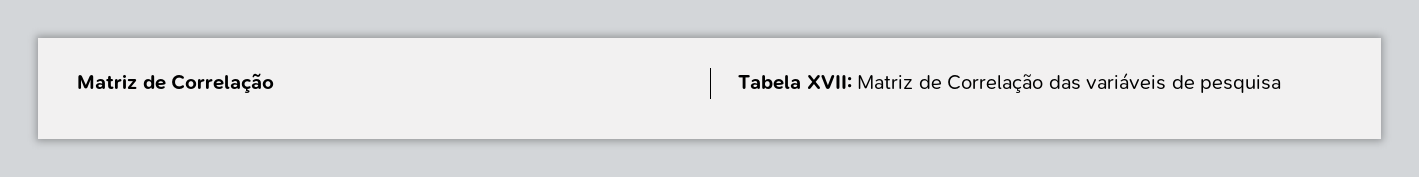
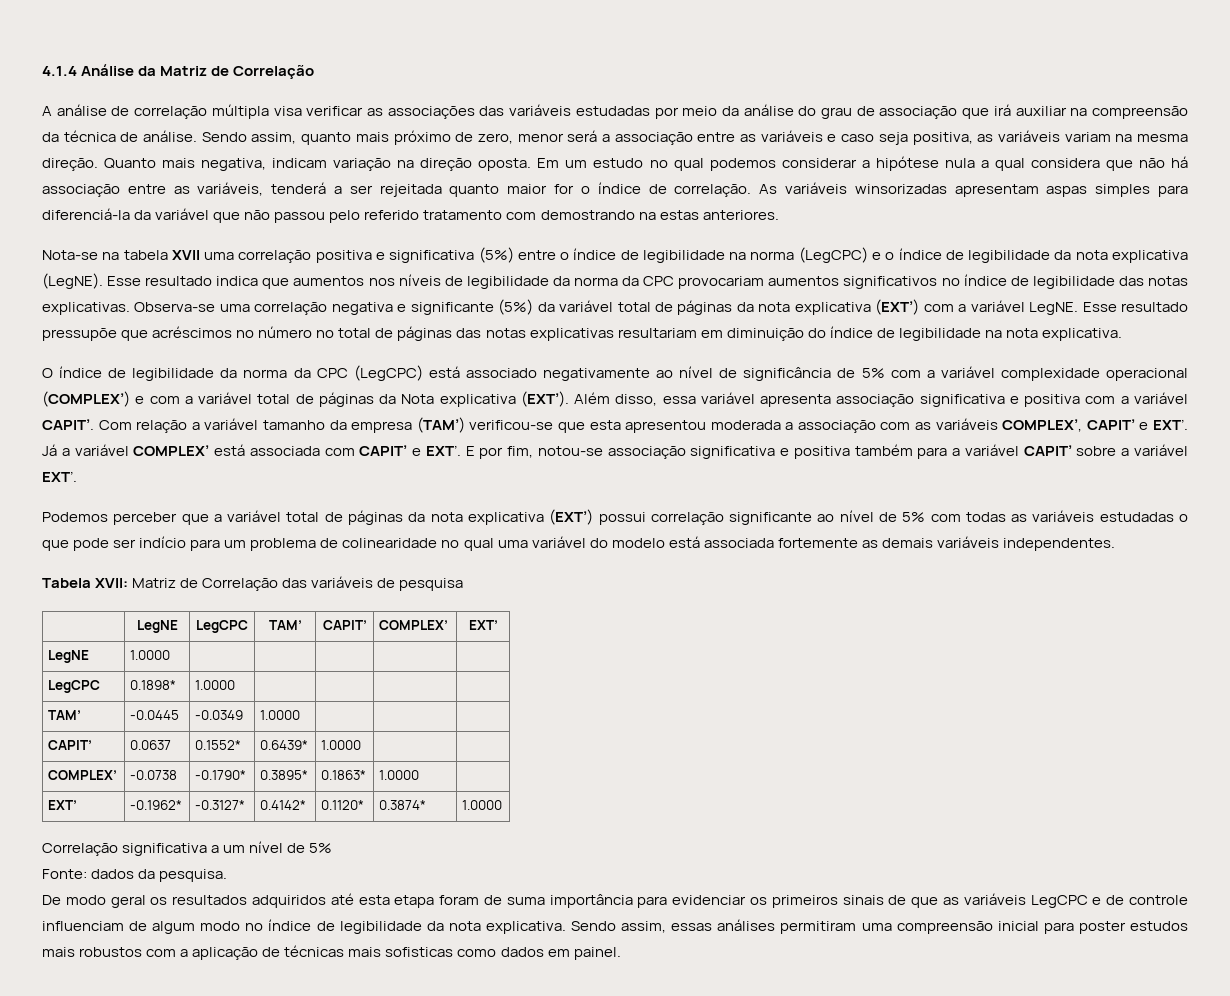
[77,73,275,93] Matriz de Correlação -> [42,64,315,79] [42,104,1189,119] [42,130,1189,145] [42,156,1188,171] [42,182,1189,197] [42,208,779,223] [42,247,1188,263] [42,273,1189,289] [42,299,1189,315] [42,326,1123,341] [42,365,1189,381] [42,391,1188,407] [42,417,1189,433] [42,444,1188,459] [42,471,77,482] [42,509,1188,525] [42,536,1116,551] 4.1.4 Análise da Matriz de Correlação // A análise de correlação múltipla visa verificar as associações das variáveis estudadas por meio da análise do grau de associação que irá auxiliar na compreensão da técnica de análise. Sendo assim, quanto mais próximo de zero, menor será a associação entre as variáveis e caso seja positiva, as variáveis variam na mesma direção. Quanto mais negativa, indicam variação na direção oposta. Em um estudo no qual podemos considerar a hipótese nula a qual considera que não há associação entre as variáveis, tenderá a ser rejeitada quanto maior for o índice de correlação. As variáveis winsorizadas apresentam aspas simples para diferenciá-la da variável que não passou pelo referido tratamento com demostrando na estas anteriores. // Nota-se na tabela XVII uma correlação positiva e significativa (5%) entre o índice de legibilidade na norma (LegCPC) e o índice de legibilidade da nota explicativa (LegNE). Esse resultado indica que aumentos nos níveis de legibilidade da norma da CPC provocariam aumentos significativos no índice de legibilidade das notas explicativas. Observa-se uma correlação negativa e significante (5%) da variável total de páginas da nota explicativa (EXT’) com a variável LegNE. Esse resultado pressupõe que acréscimos no número no total de páginas das notas explicativas resultariam em diminuição do índice de legibilidade na nota explicativa. // O índice de legibilidade da norma da CPC (LegCPC) está associado negativamente ao nível de significância de 5% com a variável complexidade operacional (COMPLEX’) e com a variável total de páginas da Nota explicativa (EXT’). Além disso, essa variável apresenta associação significativa e positiva com a variável CAPIT’. Com relação a variável tamanho da empresa (TAM’) verificou-se que esta apresentou moderada a associação com as variáveis COMPLEX’, CAPIT’ e EXT’. Já a variável COMPLEX’ está associada com CAPIT’ e EXT’. E por fim, notou-se associação significativa e positiva também para a variável CAPIT’ sobre a variável EXT’. // Podemos perceber que a variável total de páginas da nota explicativa (EXT’) possui correlação significante ao nível de 5% com todas as variáveis estudadas o que pode ser indício para um problema de colinearidade no qual uma variável do modelo está associada fortemente as demais variáveis independentes.
(1282, 84) none -> [136,620,178,633] [195,620,248,633] [268,620,302,630] [322,620,367,630] [379,620,449,630] [468,620,498,630] [48,650,90,663] [130,650,171,660] [48,680,101,693] [130,680,177,690] [195,680,236,690] [48,710,82,720] [130,710,180,720] [195,710,244,720] [260,710,301,720] [48,740,93,750] [130,740,172,750] [195,740,242,750] [260,740,309,750] [321,740,362,750] [48,770,118,780] [130,770,178,780] [195,770,247,780] [260,770,309,780] [321,770,367,780] [379,770,420,780] [48,800,78,810] [130,800,183,810] [195,800,246,810] [260,800,307,810] [321,800,365,810] [379,800,427,810] [462,800,503,810] [42,841,333,856] [42,869,228,882] [42,893,1188,908] [42,919,1188,934] [42,945,621,960] // | LegNE | LegCPC | TAM’ | CAPIT’ | COMPLEX’ | EXT’ // LegNE | 1.0000 | | | | | // LegCPC | 0.1898* | 1.0000 | | | | // TAM’ | -0.0445 | -0.0349 | 1.0000 | | | // CAPIT’ | 0.0637 | 0.1552* | 0.6439* | 1.0000 | | // COMPLEX’ | -0.0738 | -0.1790* | 0.3895* | 0.1863* | 1.0000 | // EXT’ | -0.1962* | -0.3127* | 0.4142* | 0.1120* | 0.3874* | 1.0000 // Correlação significativa a um nível de 5% // Fonte: dados da pesquisa. // De modo geral os resultados adquiridos até esta etapa foram de suma importância para evidenciar os primeiros sinais de que as variáveis LegCPC e de controle influenciam de algum modo no índice de legibilidade da nota explicativa. Sendo assim, essas análises permitiram uma compreensão inicial para poster estudos mais robustos com a aplicação de técnicas mais sofisticas como dados em painel.

